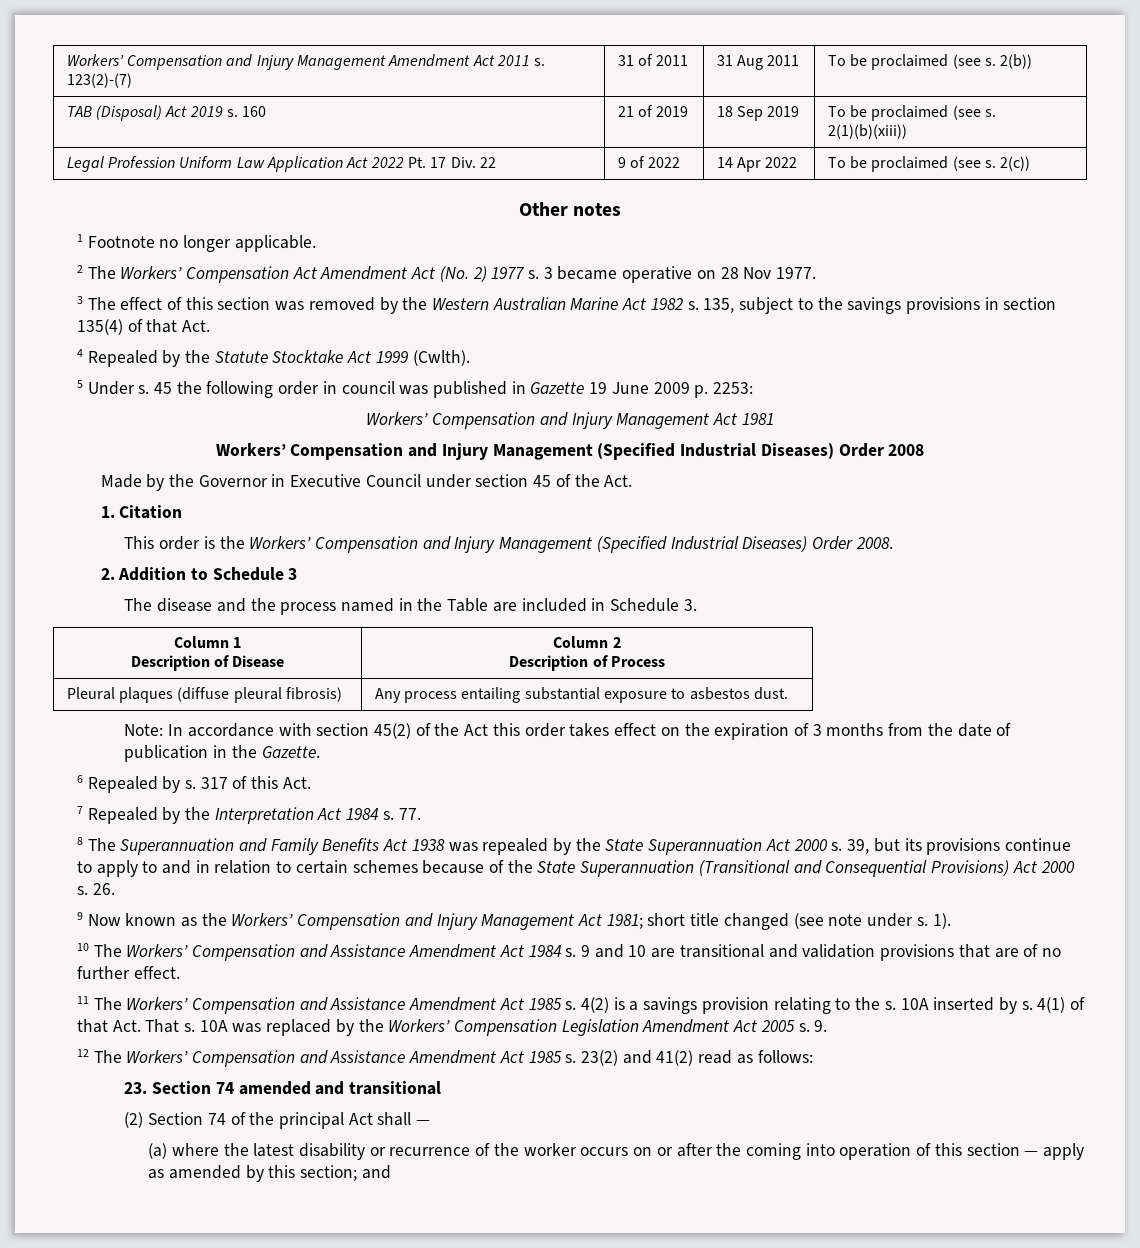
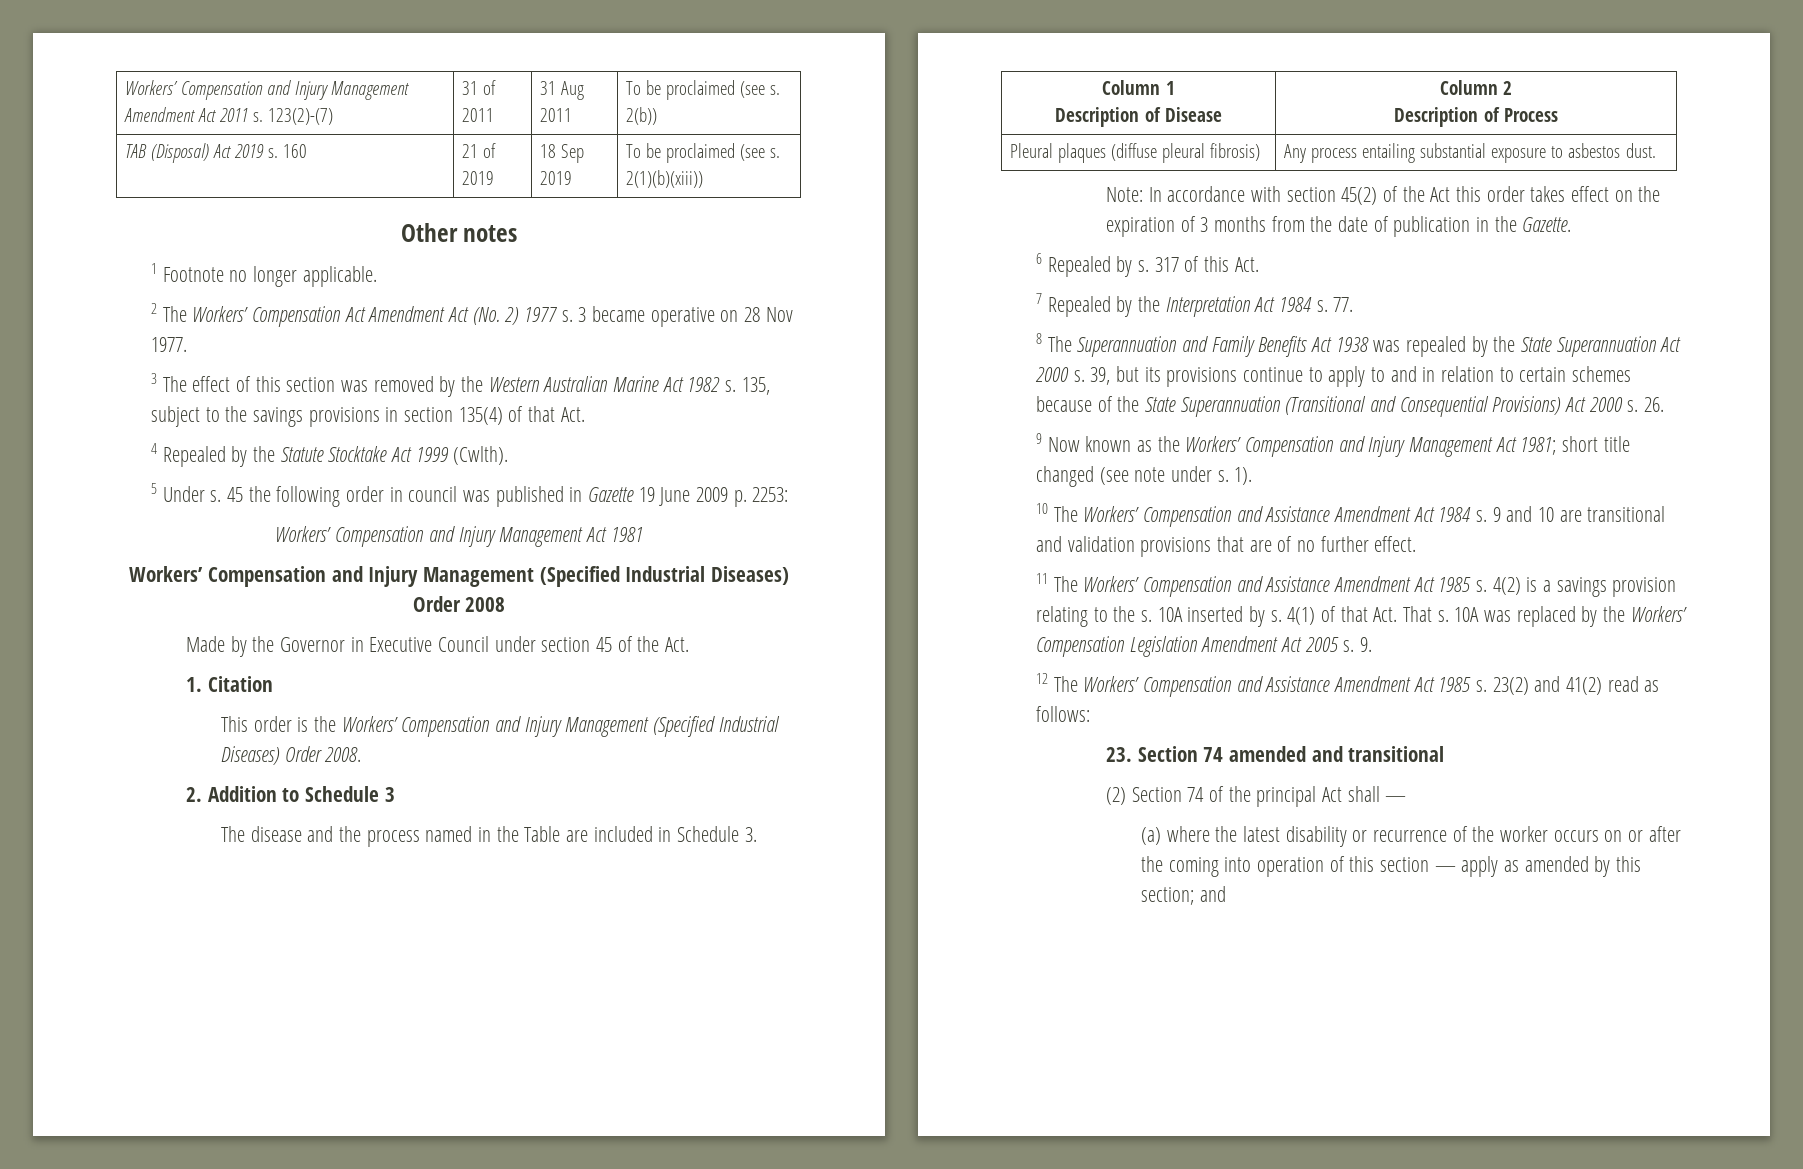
[66,156,496,172] [617,156,681,168] [716,157,798,172] [827,156,1031,172] // Legal Profession Uniform Law Application Act 2022 Pt. 17 Div. 22 | 9 of 2022 | 14 Apr 2022 | To be proclaimed (see s. 2(c)) -> (703, 179) none

